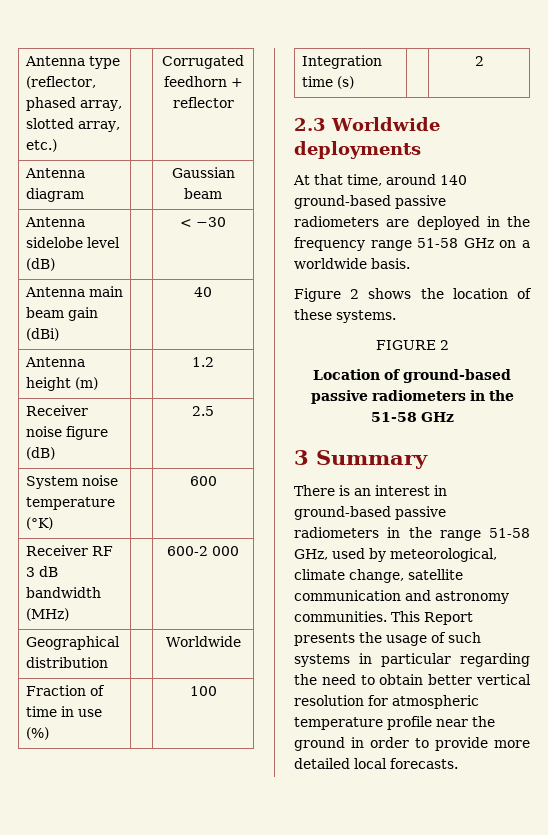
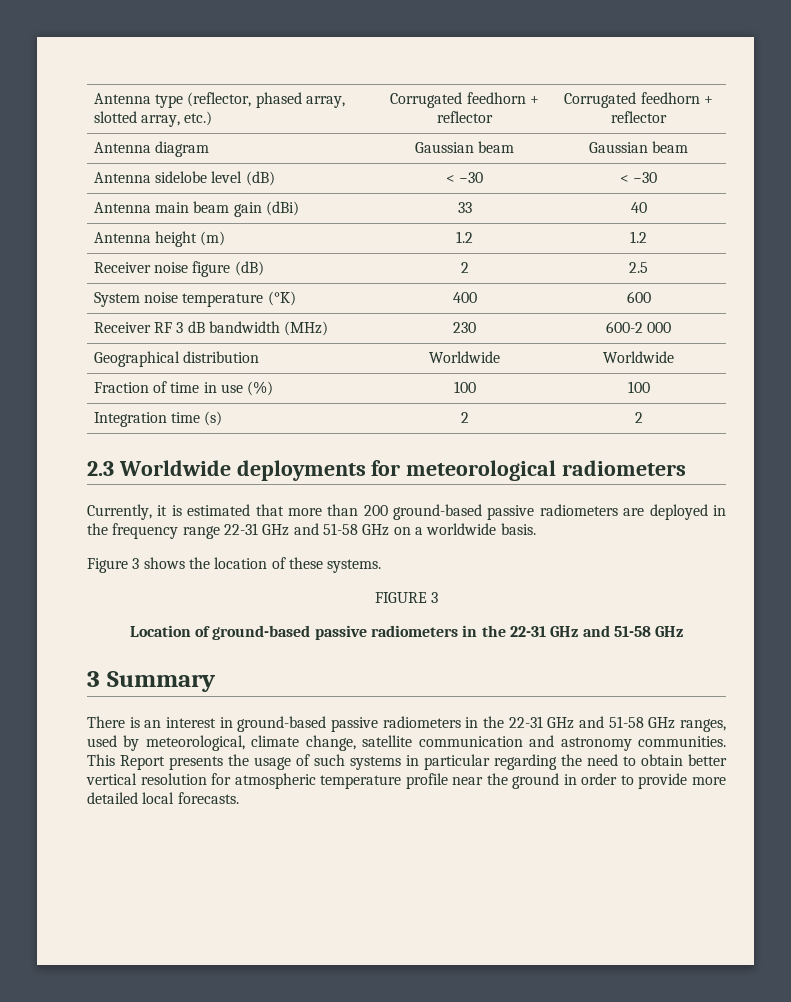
(57, 145) none -> [390,92,539,108] [437,111,493,123] Corrugated feedhorn + reflector
(84, 195) none -> [414,141,515,153] Gaussian beam
(55, 264) none -> [445,172,484,183] < −30
(59, 334) none -> [457,202,472,213] 33
(98, 383) none -> [456,231,473,243] 1.2
(55, 453) none -> [460,262,469,273] 2
(53, 523) none -> [452,292,477,303] 400
(69, 614) none -> [453,322,476,333] 230
(108, 662) none -> [429,351,500,363] Worldwide
(49, 733) none -> [453,381,476,393] 100
(354, 82) none -> [460,412,469,423] 2
[293,174,467,186] // At that time, around 140 -> [371,460,687,481] [87,504,388,520] for meteorological radiometers // Currently, it is estimated that more than 200
(412, 245) none -> [223,523,319,536] 22-31 GHz and
[350,289,360,299] 2 -> [132,558,140,569] 3
[439,340,449,350] 2 -> [431,592,439,603] 3
(514, 395) none -> [509,625,610,637] 22-31 GHz and
[439,528,530,541] [294,549,328,560] range 51-58 GHz, -> [508,716,726,732] 22-31 GHz and 51-58 GHz ranges,

